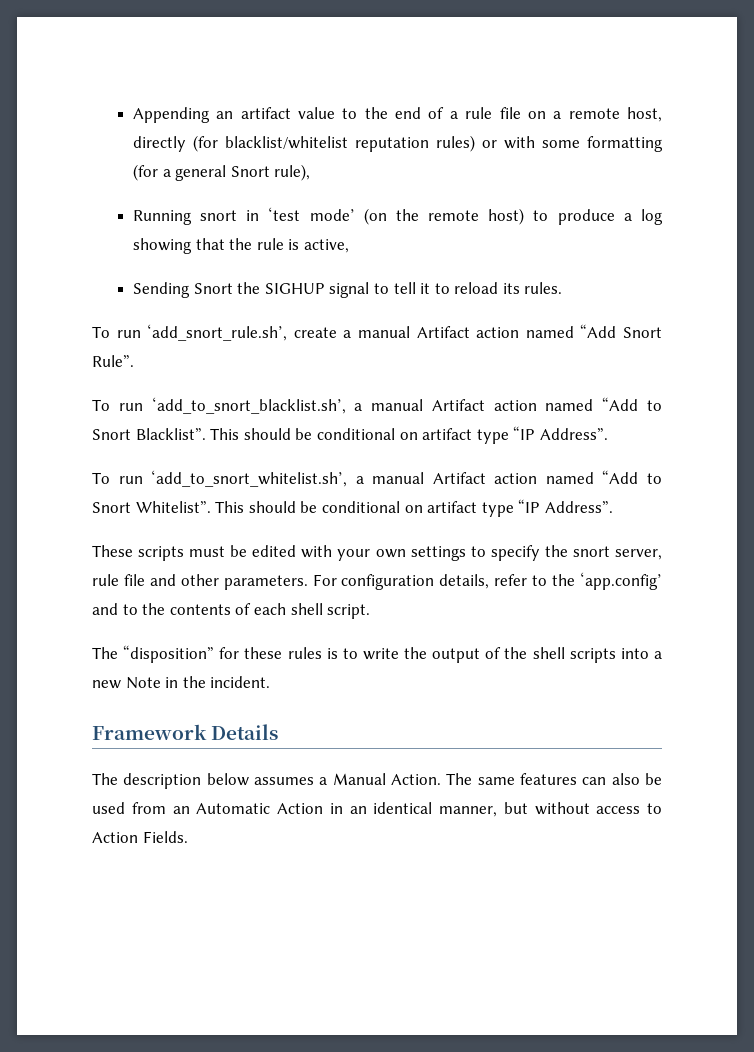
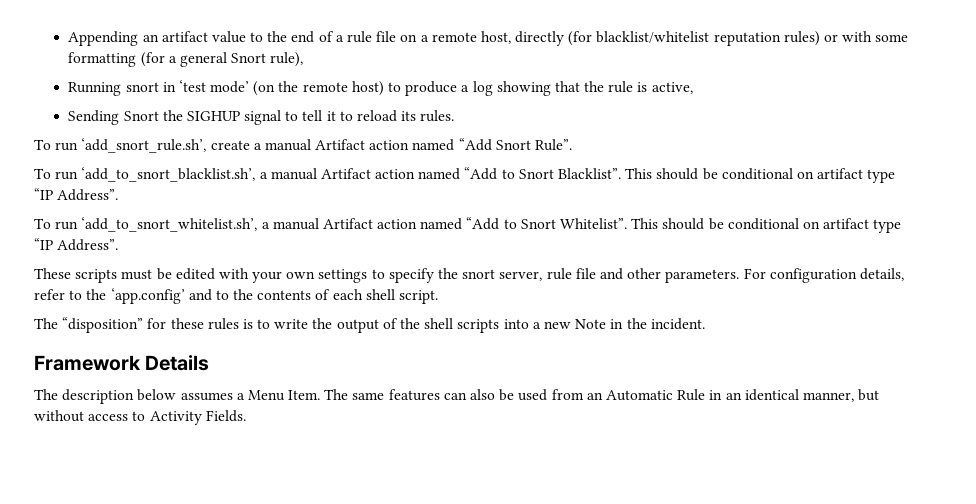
[332,773,441,785] Manual Action. -> [247,390,321,401] Menu Item.
[277,803,323,814] Action -> [677,389,706,401] Rule
[92,832,138,843] Action -> [149,411,202,425] Activity

